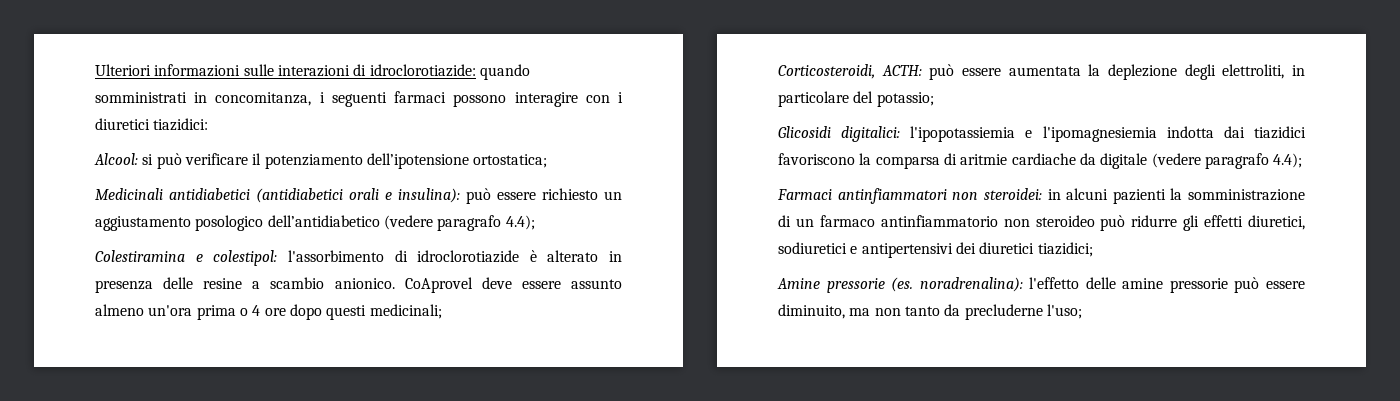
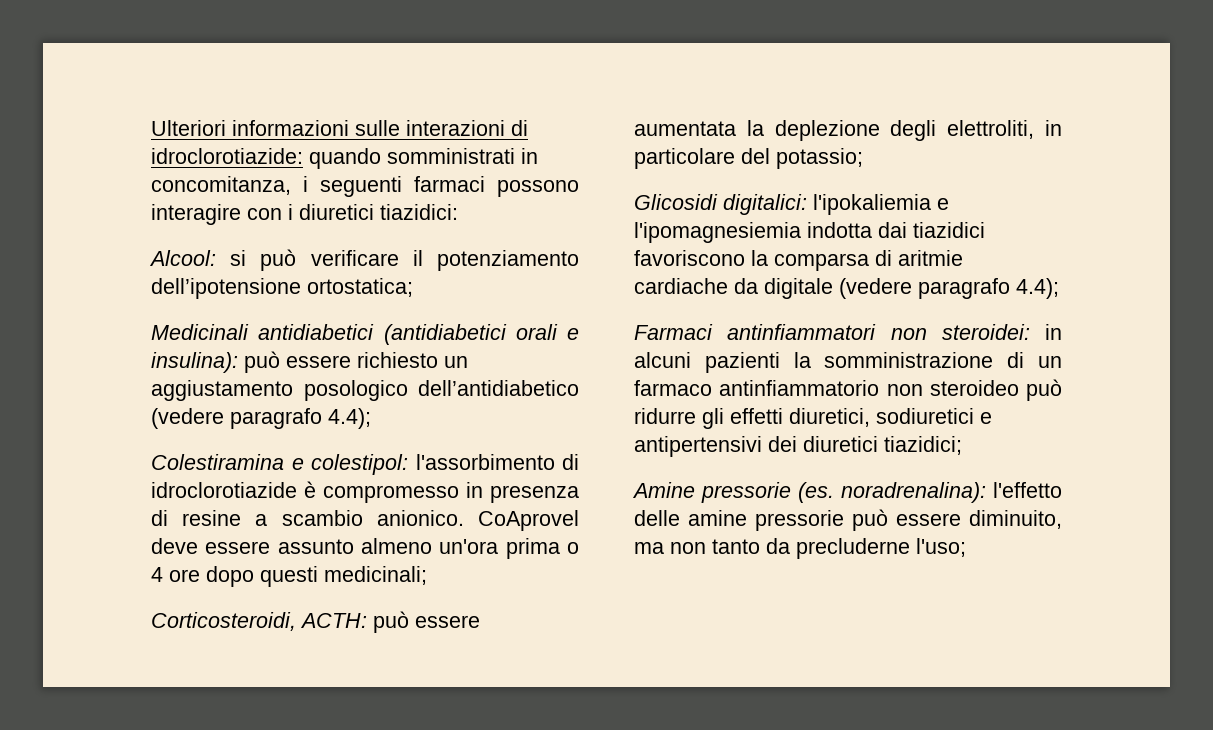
[547,250,599,262] alterato -> [323,485,459,503] compromesso
[163,277,194,289] delle -> [151,510,168,526] di
[910,126,1016,142] l'ipopotassiemia -> [813,194,931,215] l'ipokaliemia

